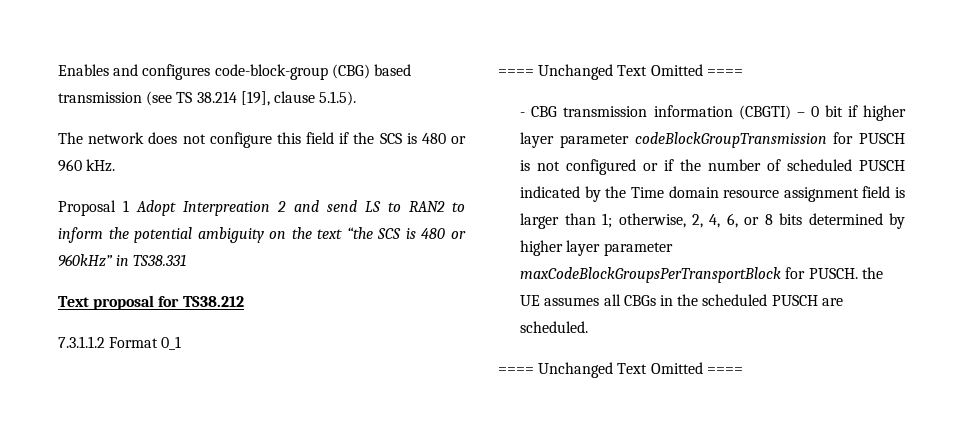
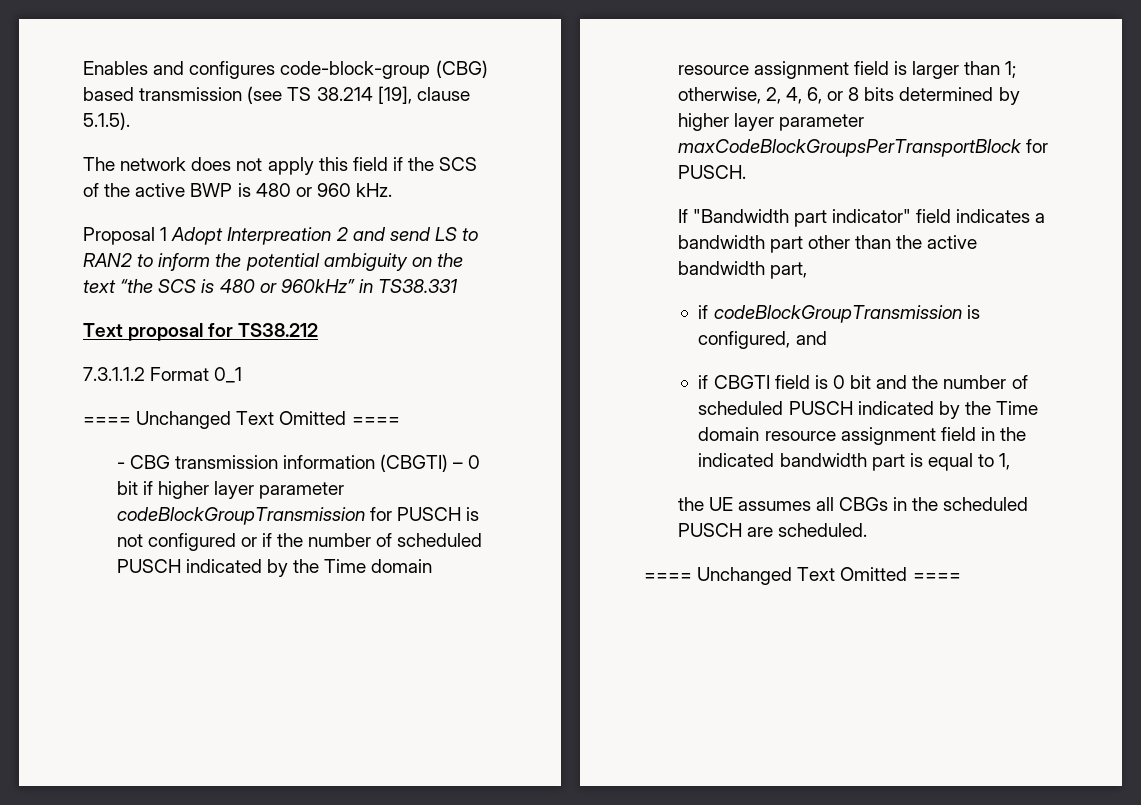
[209,132,272,148] configure -> [267,157,314,175] apply
(402, 138) none -> [83,183,233,197] of the active BWP
(858, 273) none -> [677,209,1046,227] [677,235,978,253] [677,261,807,279] [698,305,980,323] [698,331,827,349] [698,375,1028,389] [698,401,1039,419] [698,427,1027,445] [698,453,1011,471] // If "Bandwidth part indicator" field indicates a bandwidth part other than the active bandwidth part, // if codeBlockGroupTransmission is configured, and // if CBGTI field is 0 bit and the number of scheduled PUSCH indicated by the Time domain resource assignment field in the indicated bandwidth part is equal to 1, //

